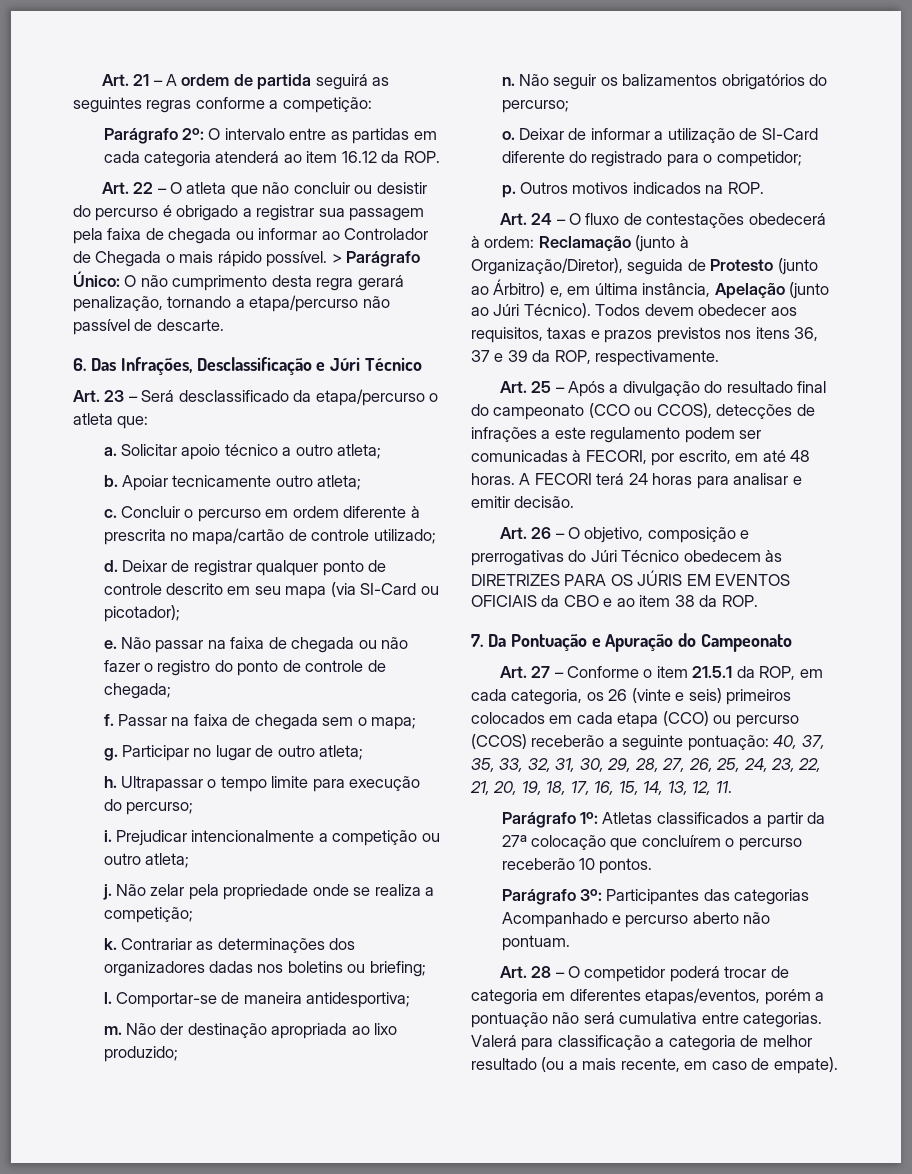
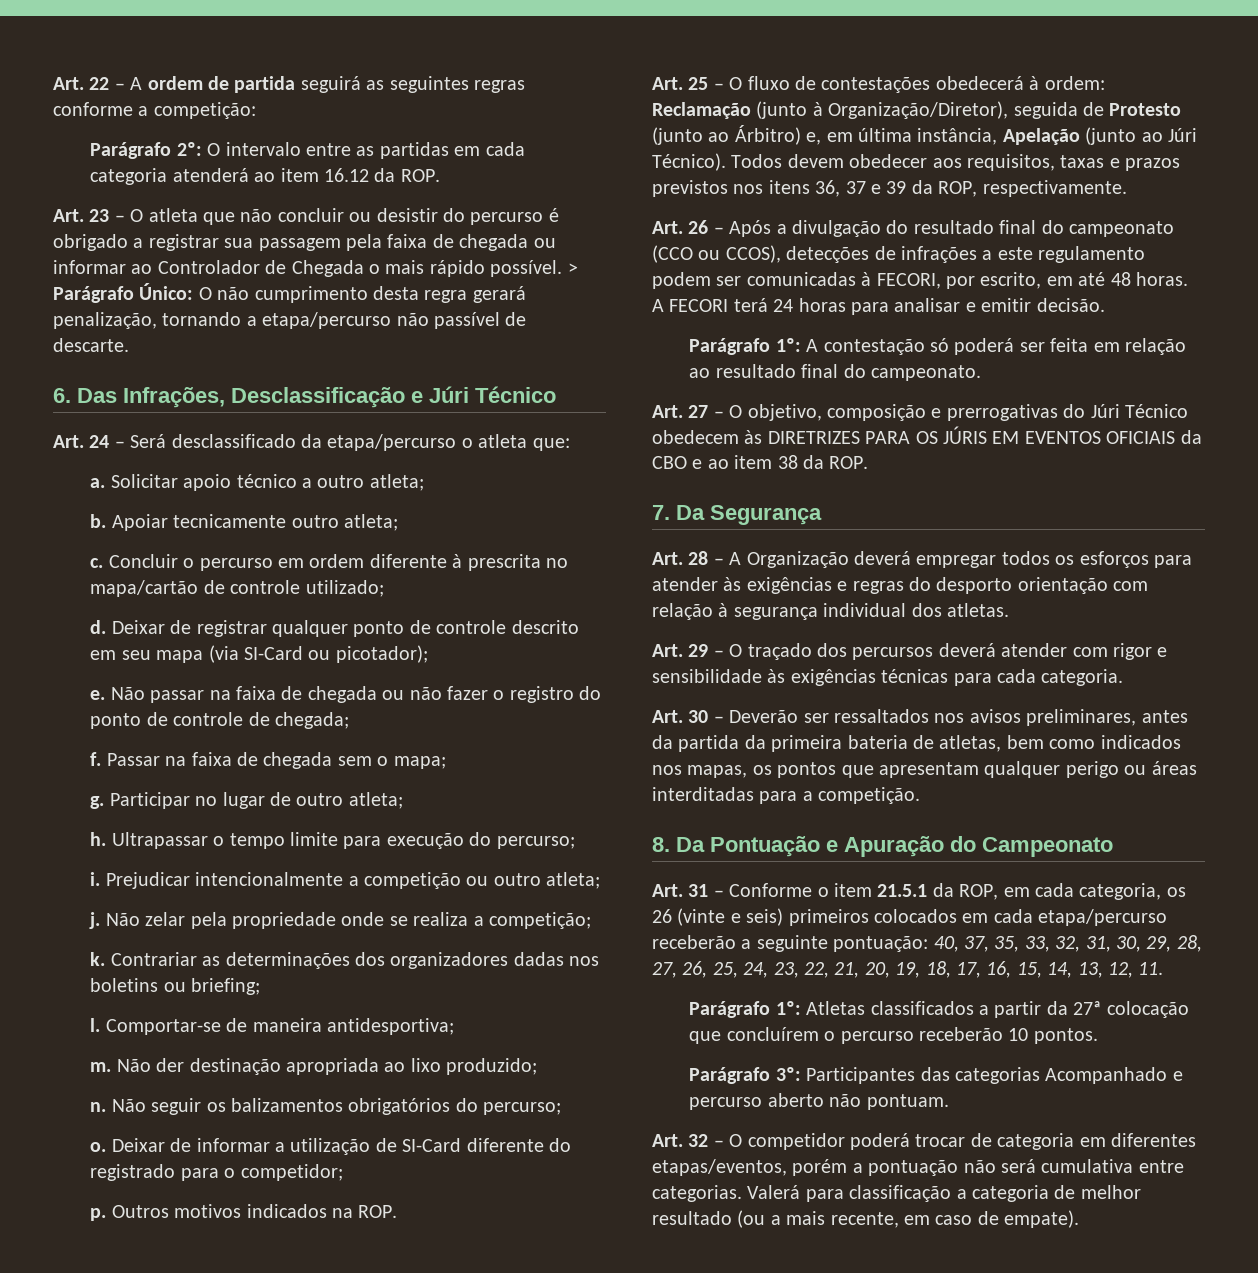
[101,74,150,86] Art. 21 -> [53,77,110,90] Art. 22
[133,182,154,194] 22 -> [89,209,110,222] 23
[104,390,125,402] 23 -> [89,435,110,448] 24
[531,213,553,225] 24 -> [688,77,709,90] 25
[531,381,552,393] 25 -> [688,220,709,234] 26
[499,527,552,539] // Art. 26 -> [689,338,1186,355] [689,364,981,381] [652,405,709,418] // Parágrafo 1º: A contestação só poderá ser feita em relação ao resultado final do campeonato. // Art. 27
(506, 640) none -> [710,505,822,525] [652,551,1192,568] [652,577,1149,594] [652,603,1009,620] [652,643,1168,660] [652,669,1124,686] [652,709,1188,726] [652,735,1181,752] [652,761,1197,778] [652,787,921,804] [652,837,705,852] Segurança // Art. 28 – A Organização deverá empregar todos os esforços para atender às exigências e regras do desporto orientação com relação à segurança individual dos atletas. // Art. 29 – O traçado dos percursos deverá atender com rigor e sensibilidade às exigências técnicas para cada categoria. // Art. 30 – Deverão ser ressaltados nos avisos preliminares, antes da partida da primeira bateria de atletas, bem como indicados nos mapas, os pontos que apresentam qualquer perigo ou áreas interditadas para a competição. // 8. Da
[531,666,551,678] 27 -> [688,884,709,897] 31
[617,711,799,728] [471,734,527,749] etapa (CCO) ou percurso (CCOS) -> [1038,909,1168,926] etapa/percurso
[531,966,552,978] 28 -> [688,1134,709,1147] 32

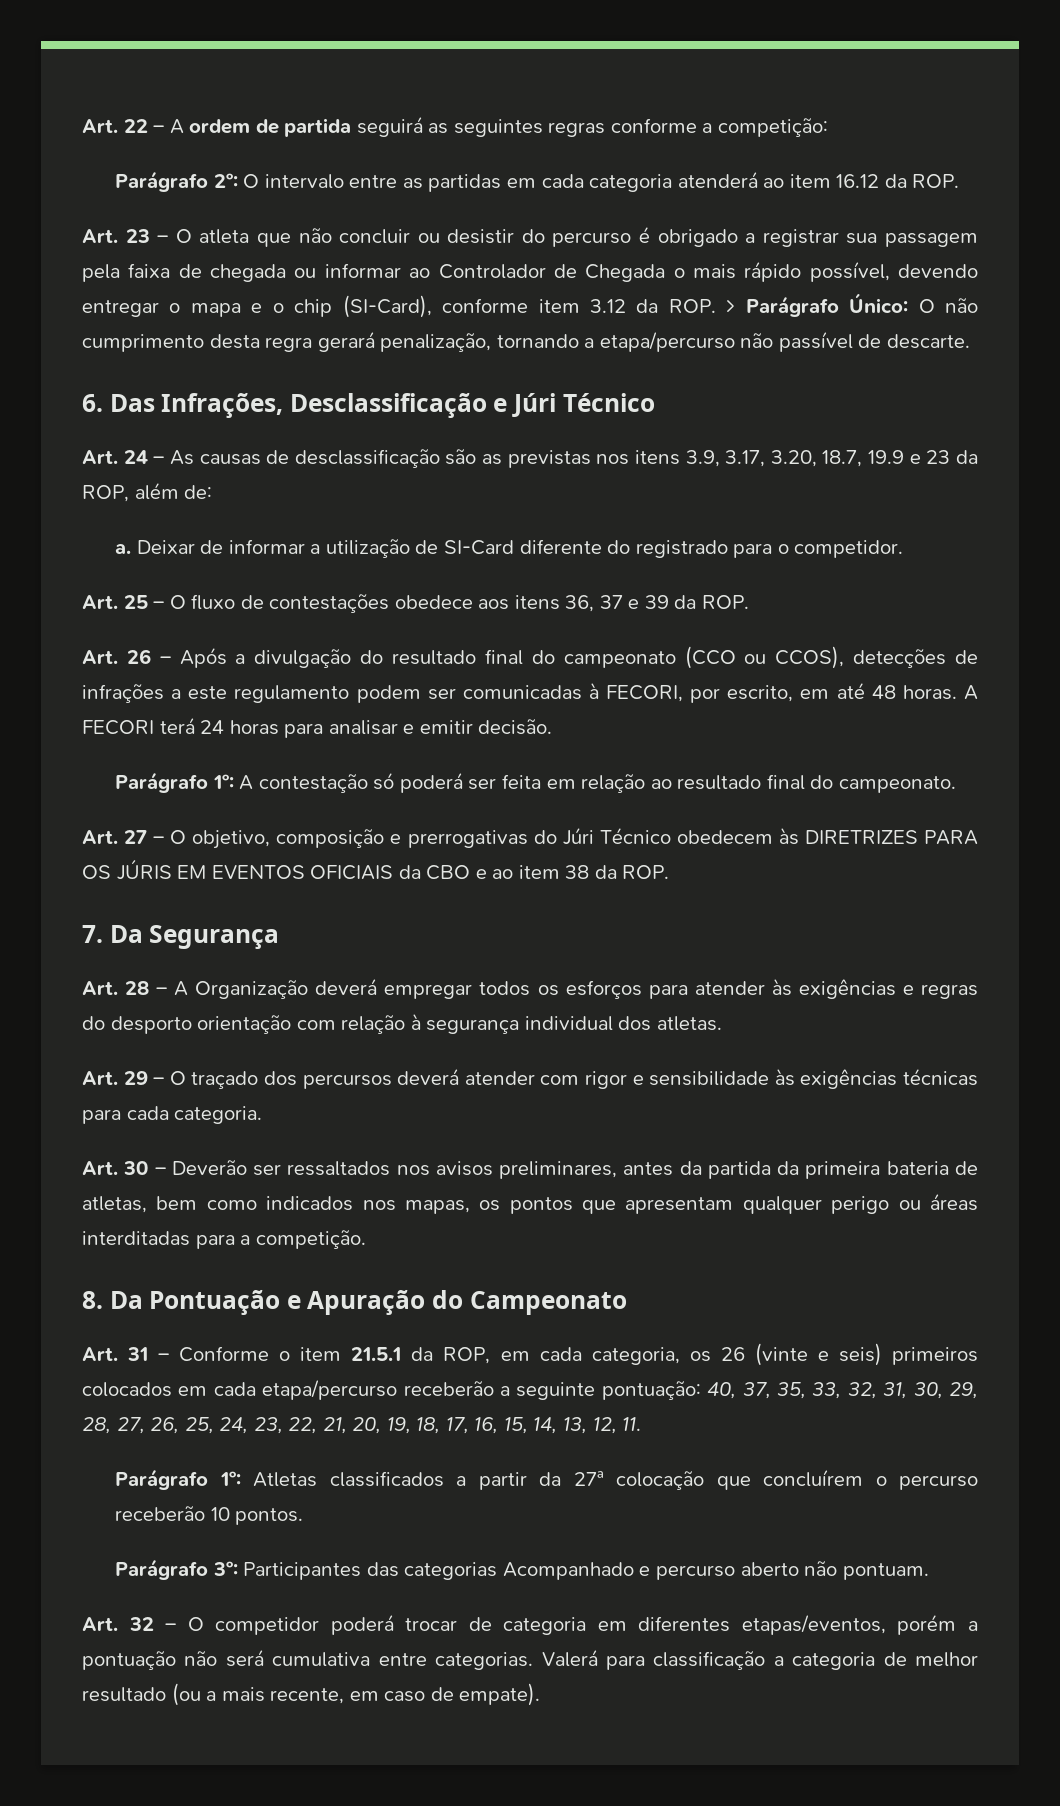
[490,260,563,277] possível. -> [809,261,979,282] [82,295,716,318] possível, devendo entregar o mapa e o chip (SI-Card), conforme item 3.12 da ROP.
[130,434,570,451] [90,474,424,491] [90,514,398,531] [90,554,568,571] [90,580,384,597] [90,620,579,637] [90,645,428,663] [90,686,602,703] [90,712,349,729] [90,752,446,769] [90,792,403,809] [90,832,575,849] [90,872,601,889] [89,912,591,929] [90,952,600,969] [90,978,261,995] [90,1018,454,1035] [90,1058,538,1075] [90,1098,562,1115] [90,1142,107,1152] Será desclassificado da etapa/percurso o atleta que: // a. Solicitar apoio técnico a outro atleta; // b. Apoiar tecnicamente outro atleta; // c. Concluir o percurso em ordem diferente à prescrita no mapa/cartão de controle utilizado; // d. Deixar de registrar qualquer ponto de controle descrito em seu mapa (via SI-Card ou picotador); // e. Não passar na faixa de chegada ou não fazer o registro do ponto de controle de chegada; // f. Passar na faixa de chegada sem o mapa; // g. Participar no lugar de outro atleta; // h. Ultrapassar o tempo limite para execução do percurso; // i. Prejudicar intencionalmente a competição ou outro atleta; // j. Não zelar pela propriedade onde se realiza a competição; // k. Contrariar as determinações dos organizadores dadas nos boletins ou briefing; // l. Comportar-se de maneira antidesportiva; // m. Não der destinação apropriada ao lixo produzido; // n. Não seguir os balizamentos obrigatórios do percurso; // o. -> [169,449,979,468] [82,482,213,502] [115,543,132,554] As causas de desclassificação são as previstas nos itens 3.9, 3.17, 3.20, 18.7, 19.9 e 23 da ROP, além de: // a.
[240,1164,343,1181] [90,1204,398,1221] competidor; // p. Outros motivos indicados na ROP. -> [794,540,904,558] competidor.
[935,76,1105,90] [652,101,1182,119] [652,125,1197,145] [652,153,1181,171] [652,180,764,197] obedecerá à ordem: Reclamação (junto à Organização/Diretor), seguida de Protesto (junto ao Árbitro) e, em última instância, Apelação (junto ao Júri Técnico). Todos devem obedecer aos requisitos, taxas e prazos previstos nos -> [394,595,510,610] obedece aos
[938,180,1127,197] ROP, respectivamente. -> [702,595,750,609] ROP.

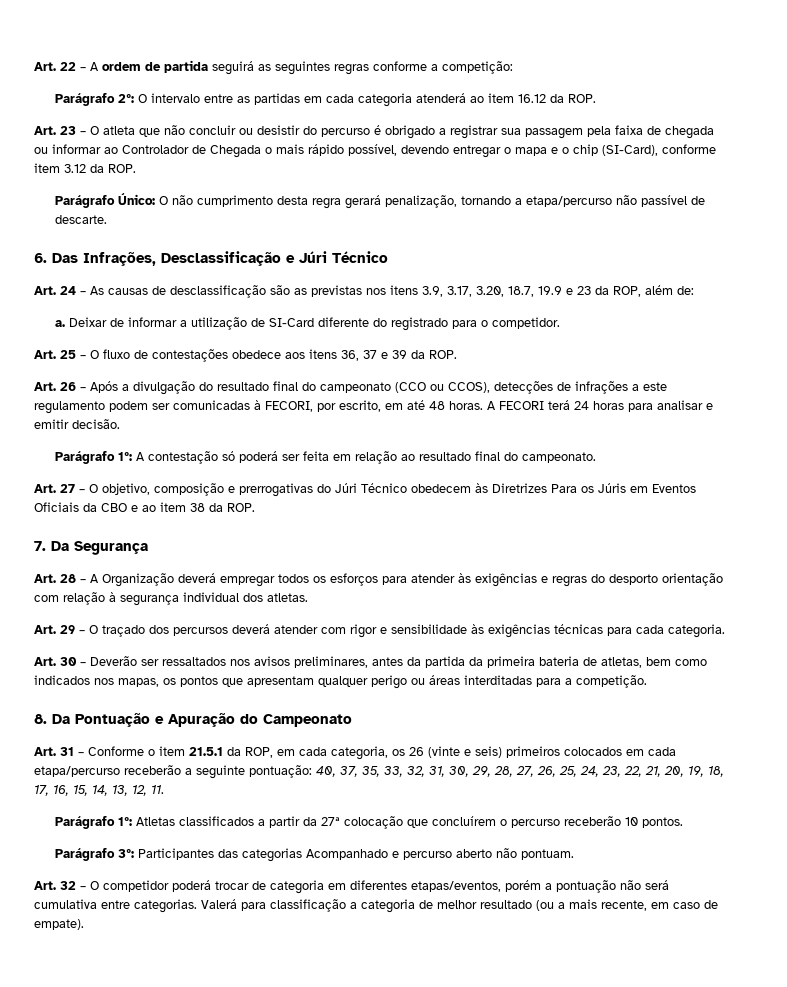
[726,300,736,313] > -> (136, 168) //
[804,830,978,845] [82,859,394,880] DIRETRIZES PARA OS JÚRIS EM EVENTOS OFICIAIS -> [492,483,696,493] [34,502,79,512] Diretrizes Para os Júris em Eventos Oficiais

